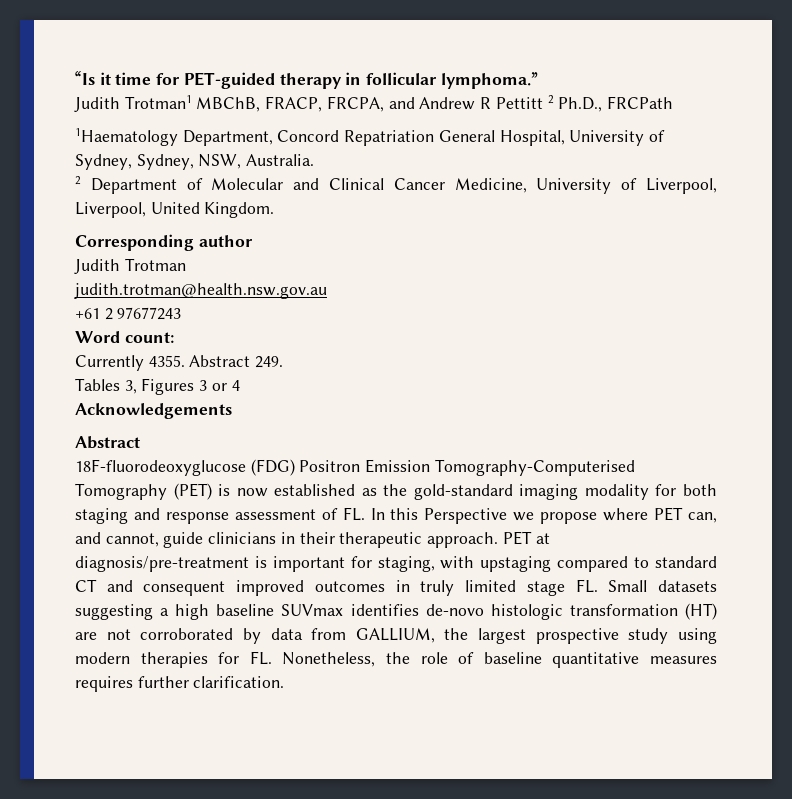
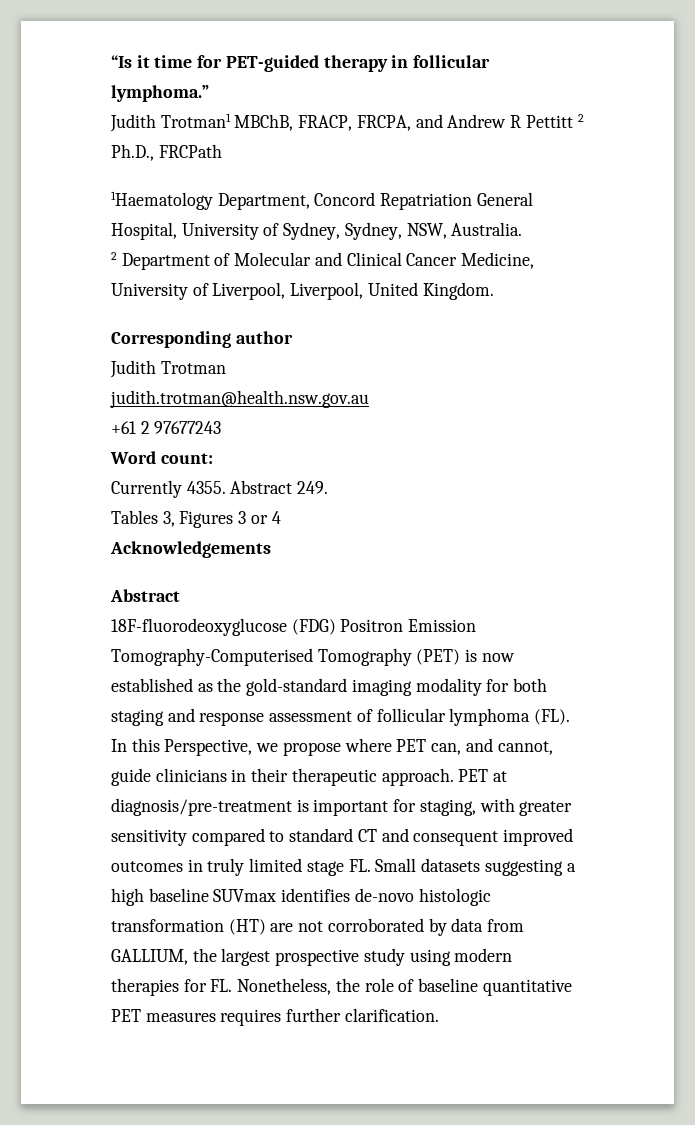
[342,507,365,521] FL. -> [376,708,571,726] follicular lymphoma (FL).
[424,508,508,524] Perspective -> [164,739,253,756] Perspective,
[480,556,552,572] upstaging -> [519,801,573,816] [111,829,187,846] greater sensitivity
(640, 660) none -> [111,1009,141,1022] PET

